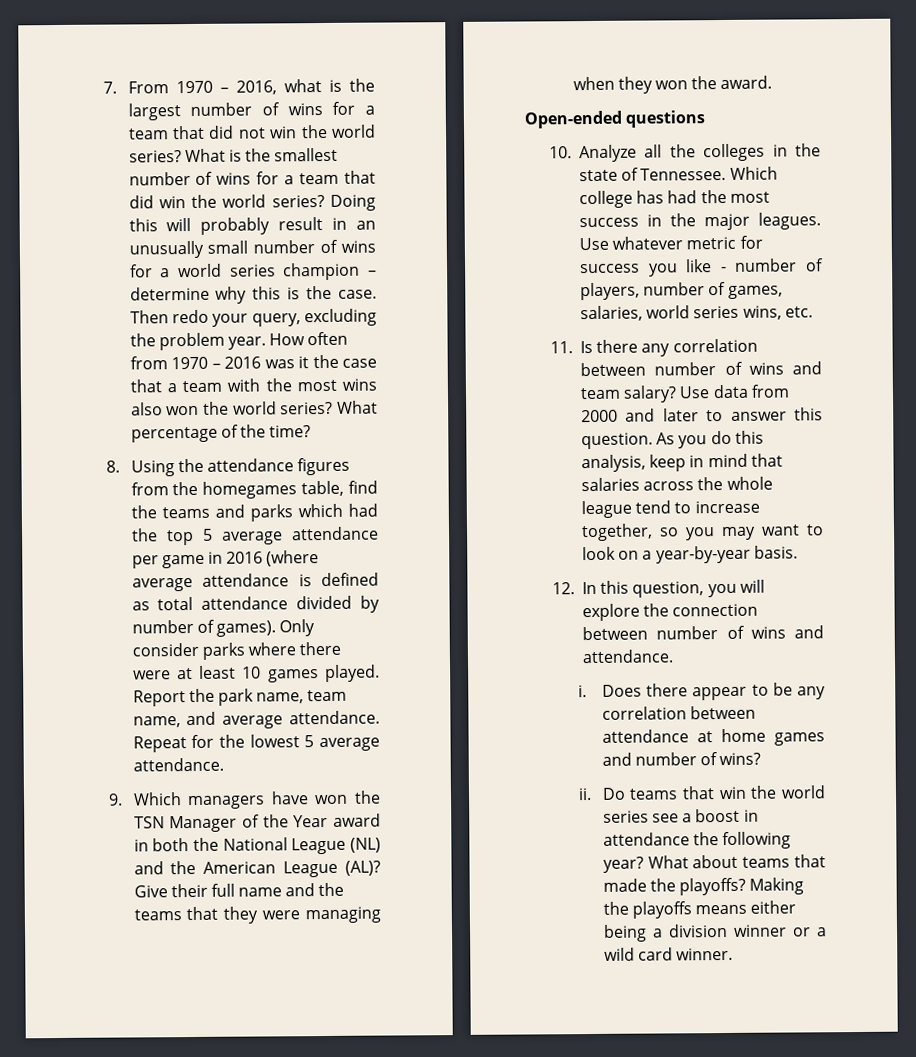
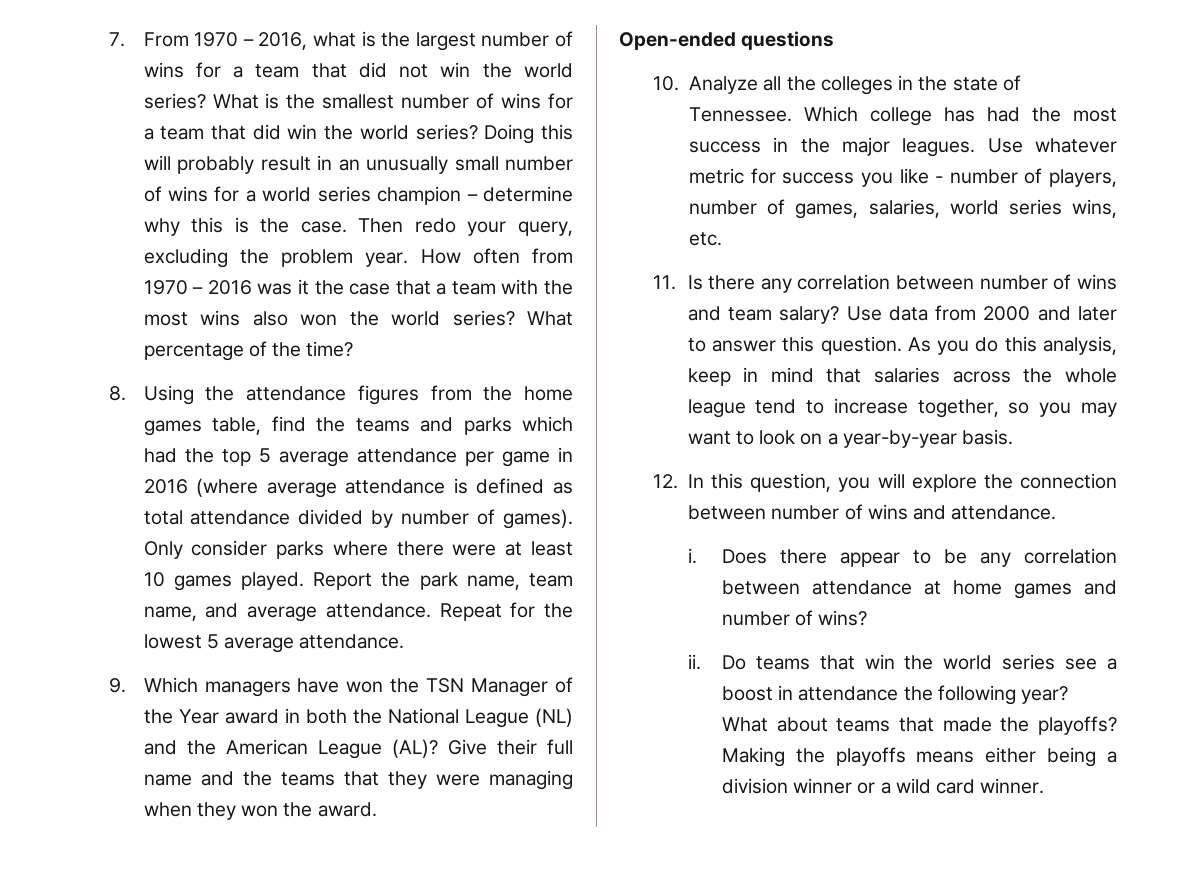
[202,481,298,499] homegames -> [524,386,573,401] [143,420,202,436] home games

